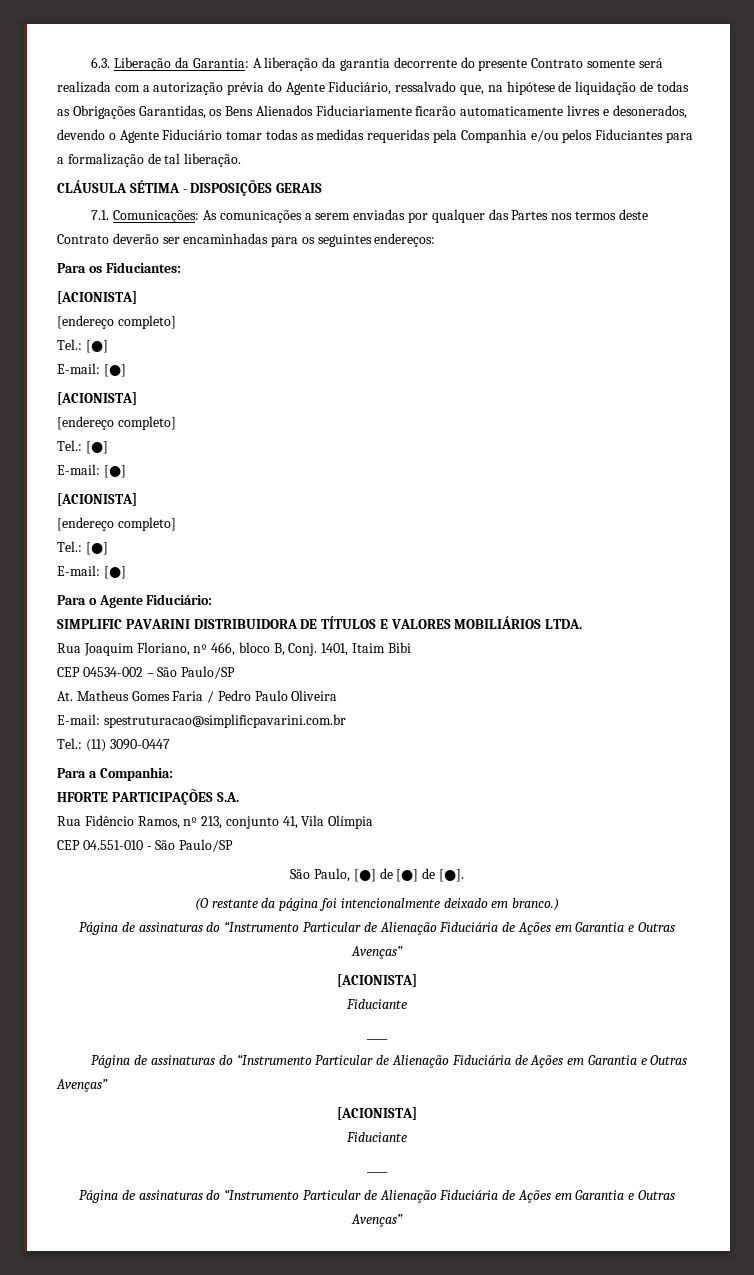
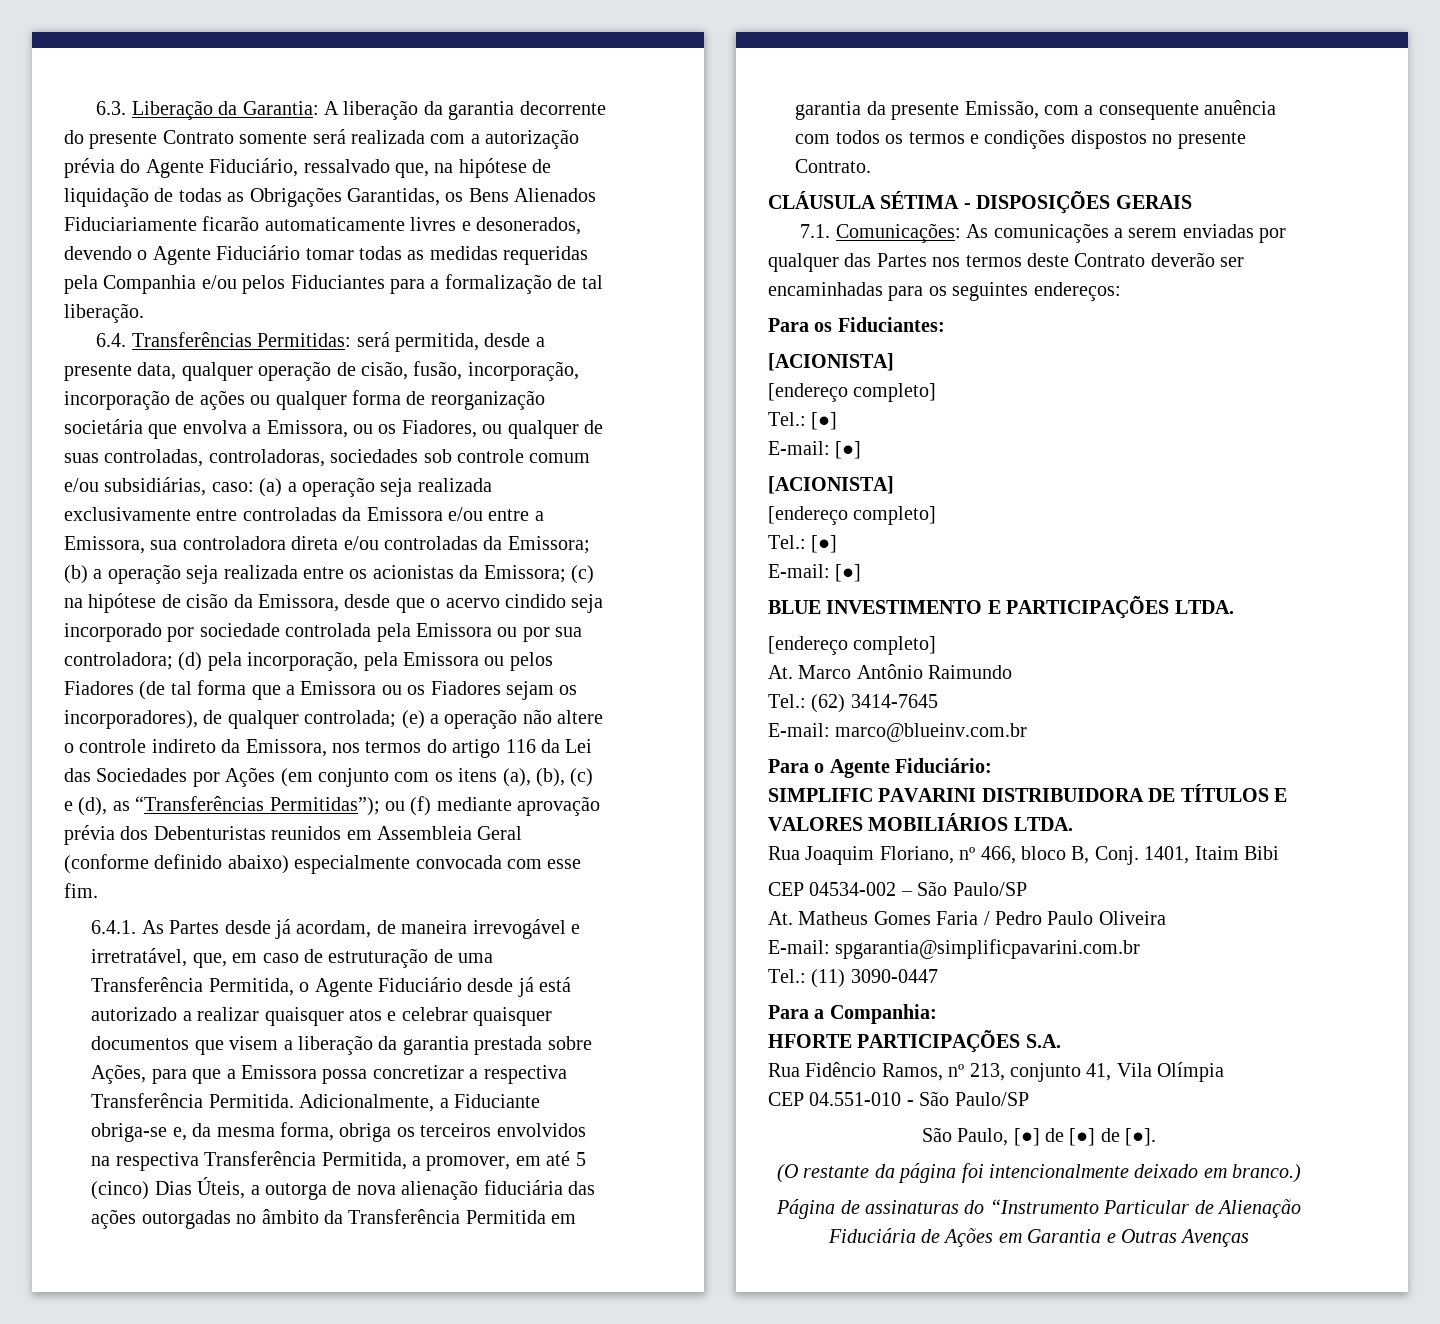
(242, 160) none -> [96,332,545,352] [64,361,579,381] [64,390,545,410] [64,419,603,439] [64,449,591,467] [64,477,492,497] [64,507,544,521] [64,536,590,554] [64,564,594,584] [64,593,604,613] [64,623,583,642] [64,651,553,671] [64,680,578,700] [64,709,604,729] [64,739,593,758] [64,767,594,787] [64,796,601,816] [64,825,523,845] [64,854,582,874] [64,883,98,898] [91,919,580,939] [91,948,494,968] [91,977,572,997] [91,1007,553,1026] [91,1035,592,1055] [91,1064,567,1084] [91,1093,540,1112] [91,1122,586,1142] [91,1151,586,1171] [91,1177,595,1200] [91,1209,577,1229] [795,100,1277,120] [795,129,1246,149] [795,159,872,173] // 6.4. Transferências Permitidas: será permitida, desde a presente data, qualquer operação de cisão, fusão, incorporação, incorporação de ações ou qualquer forma de reorganização societária que envolva a Emissora, ou os Fiadores, ou qualquer de suas controladas, controladoras, sociedades sob controle comum e/ou subsidiárias, caso: (a) a operação seja realizada exclusivamente entre controladas da Emissora e/ou entre a Emissora, sua controladora direta e/ou controladas da Emissora; (b) a operação seja realizada entre os acionistas da Emissora; (c) na hipótese de cisão da Emissora, desde que o acervo cindido seja incorporado por sociedade controlada pela Emissora ou por sua controladora; (d) pela incorporação, pela Emissora ou pelos Fiadores (de tal forma que a Emissora ou os Fiadores sejam os incorporadores), de qualquer controlada; (e) a operação não altere o controle indireto da Emissora, nos termos do artigo 116 da Lei das Sociedades por Ações (em conjunto com os itens (a), (b), (c) e (d), as “Transferências Permitidas”); ou (f) mediante aprovação prévia dos Debenturistas reunidos em Assembleia Geral (conforme definido abaixo) especialmente convocada com esse fim. // 6.4.1. As Partes desde já acordam, de maneira irrevogável e irretratável, que, em caso de estruturação de uma Transferência Permitida, o Agente Fiduciário desde já está autorizado a realizar quaisquer atos e celebrar quaisquer documentos que visem a liberação da garantia prestada sobre Ações, para que a Emissora possa concretizar a respectiva Transferência Permitida. Adicionalmente, a Fiduciante obriga-se e, da mesma forma, obriga os terceiros envolvidos na respectiva Transferência Permitida, a promover, em até 5 (cinco) Dias Úteis, a outorga de nova alienação fiduciária das ações outorgadas no âmbito da Transferência Permitida em garantia da presente Emissão, com a consequente anuência com todos os termos e condições dispostos no presente Contrato.
[57,493,137,506] [57,517,176,531] [57,541,108,555] [57,565,126,579] [ACIONISTA] // [endereço completo] // Tel.: [●] // E-mail: [●] -> [768,596,1234,619] [768,636,937,655] [768,664,1013,679] [768,694,938,713] [768,723,1028,742] BLUE INVESTIMENTO E PARTICIPAÇÕES LTDA. // [endereço completo] // At. Marco Antônio Raimundo // Tel.: (62) 3414-7645 // E-mail: marco@blueinv.com.br
[103,714,346,728] spestruturacao@simplificpavarini.com.br -> [835,939,1141,959] spgarantia@simplificpavarini.com.br
[351,946,403,959] [337,974,417,987] [346,999,407,1009] [367,1038,388,1040] [91,1054,688,1068] [56,1079,108,1092] [337,1107,417,1120] [346,1132,407,1142] [367,1171,388,1173] [79,1189,675,1203] [351,1214,403,1227] Avenças” // [ACIONISTA] // Fiduciante // ____ // Página de assinaturas do “Instrumento Particular de Alienação Fiduciária de Ações em Garantia e Outras Avenças” // [ACIONISTA] // Fiduciante // ____ // Página de assinaturas do “Instrumento Particular de Alienação Fiduciária de Ações em Garantia e Outras Avenças” -> [1180,1229,1250,1247] Avenças

